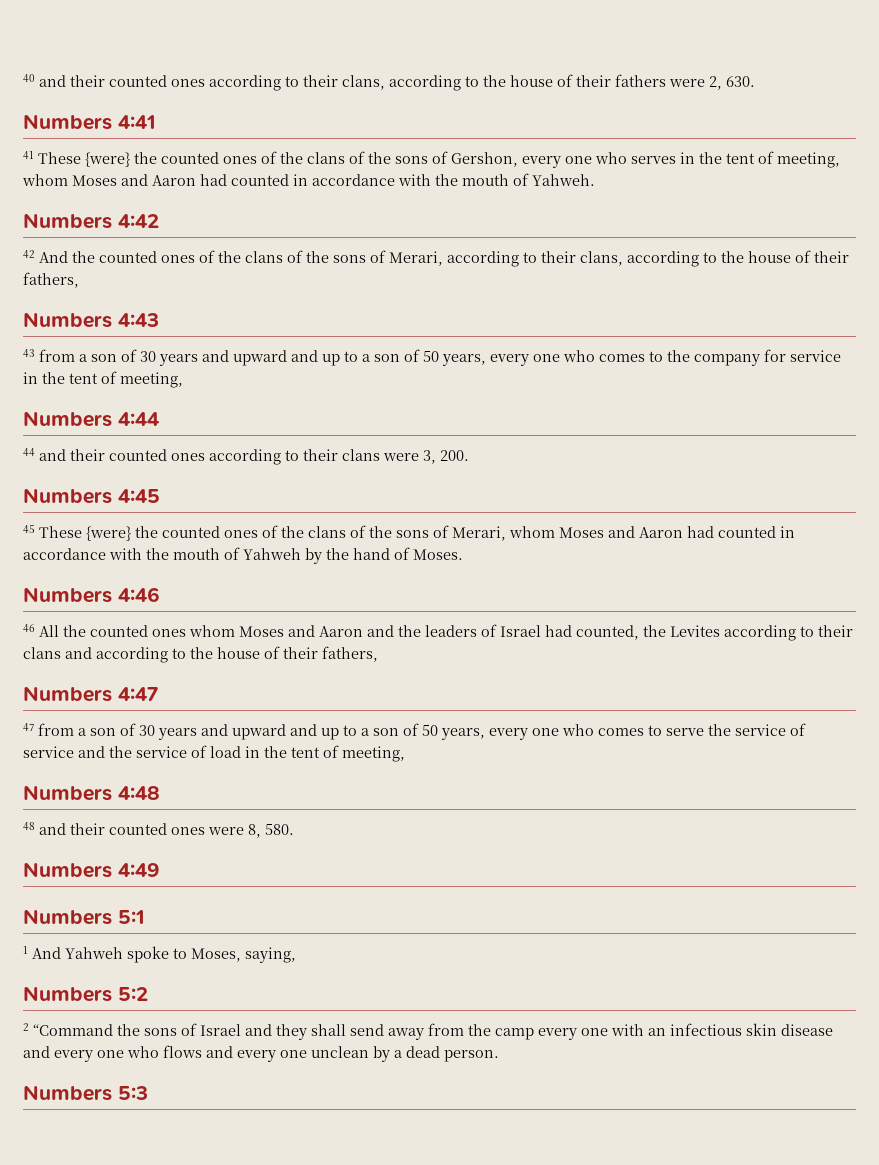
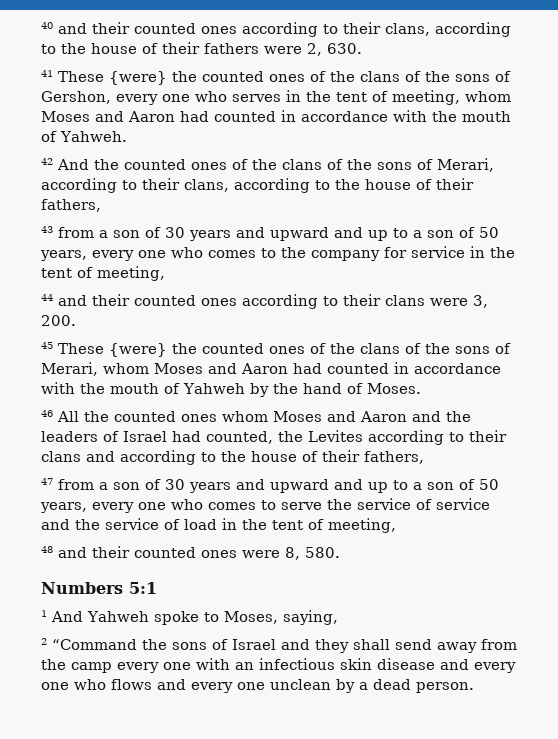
[23,114,156,130] // Numbers 4:41 -> (362, 48) none
[23,213,159,229] // Numbers 4:42 -> (127, 136) none
[23,312,159,328] // Numbers 4:43 -> (101, 205) none
[23,411,159,427] // Numbers 4:44 -> (165, 273) none
[23,488,160,504] // Numbers 4:45 -> (76, 320) none
[23,587,160,603] // Numbers 4:46 -> (421, 388) none
[23,686,158,702] // Numbers 4:47 -> (424, 457) none
[23,785,160,801] // Numbers 4:48 -> (396, 525) none
[23,862,159,878] // Numbers 4:49 -> (340, 552) none
[23,986,148,1002] // Numbers 5:2 -> (338, 617) none
[23,1085,148,1101] // Numbers 5:3 -> (474, 687) none

